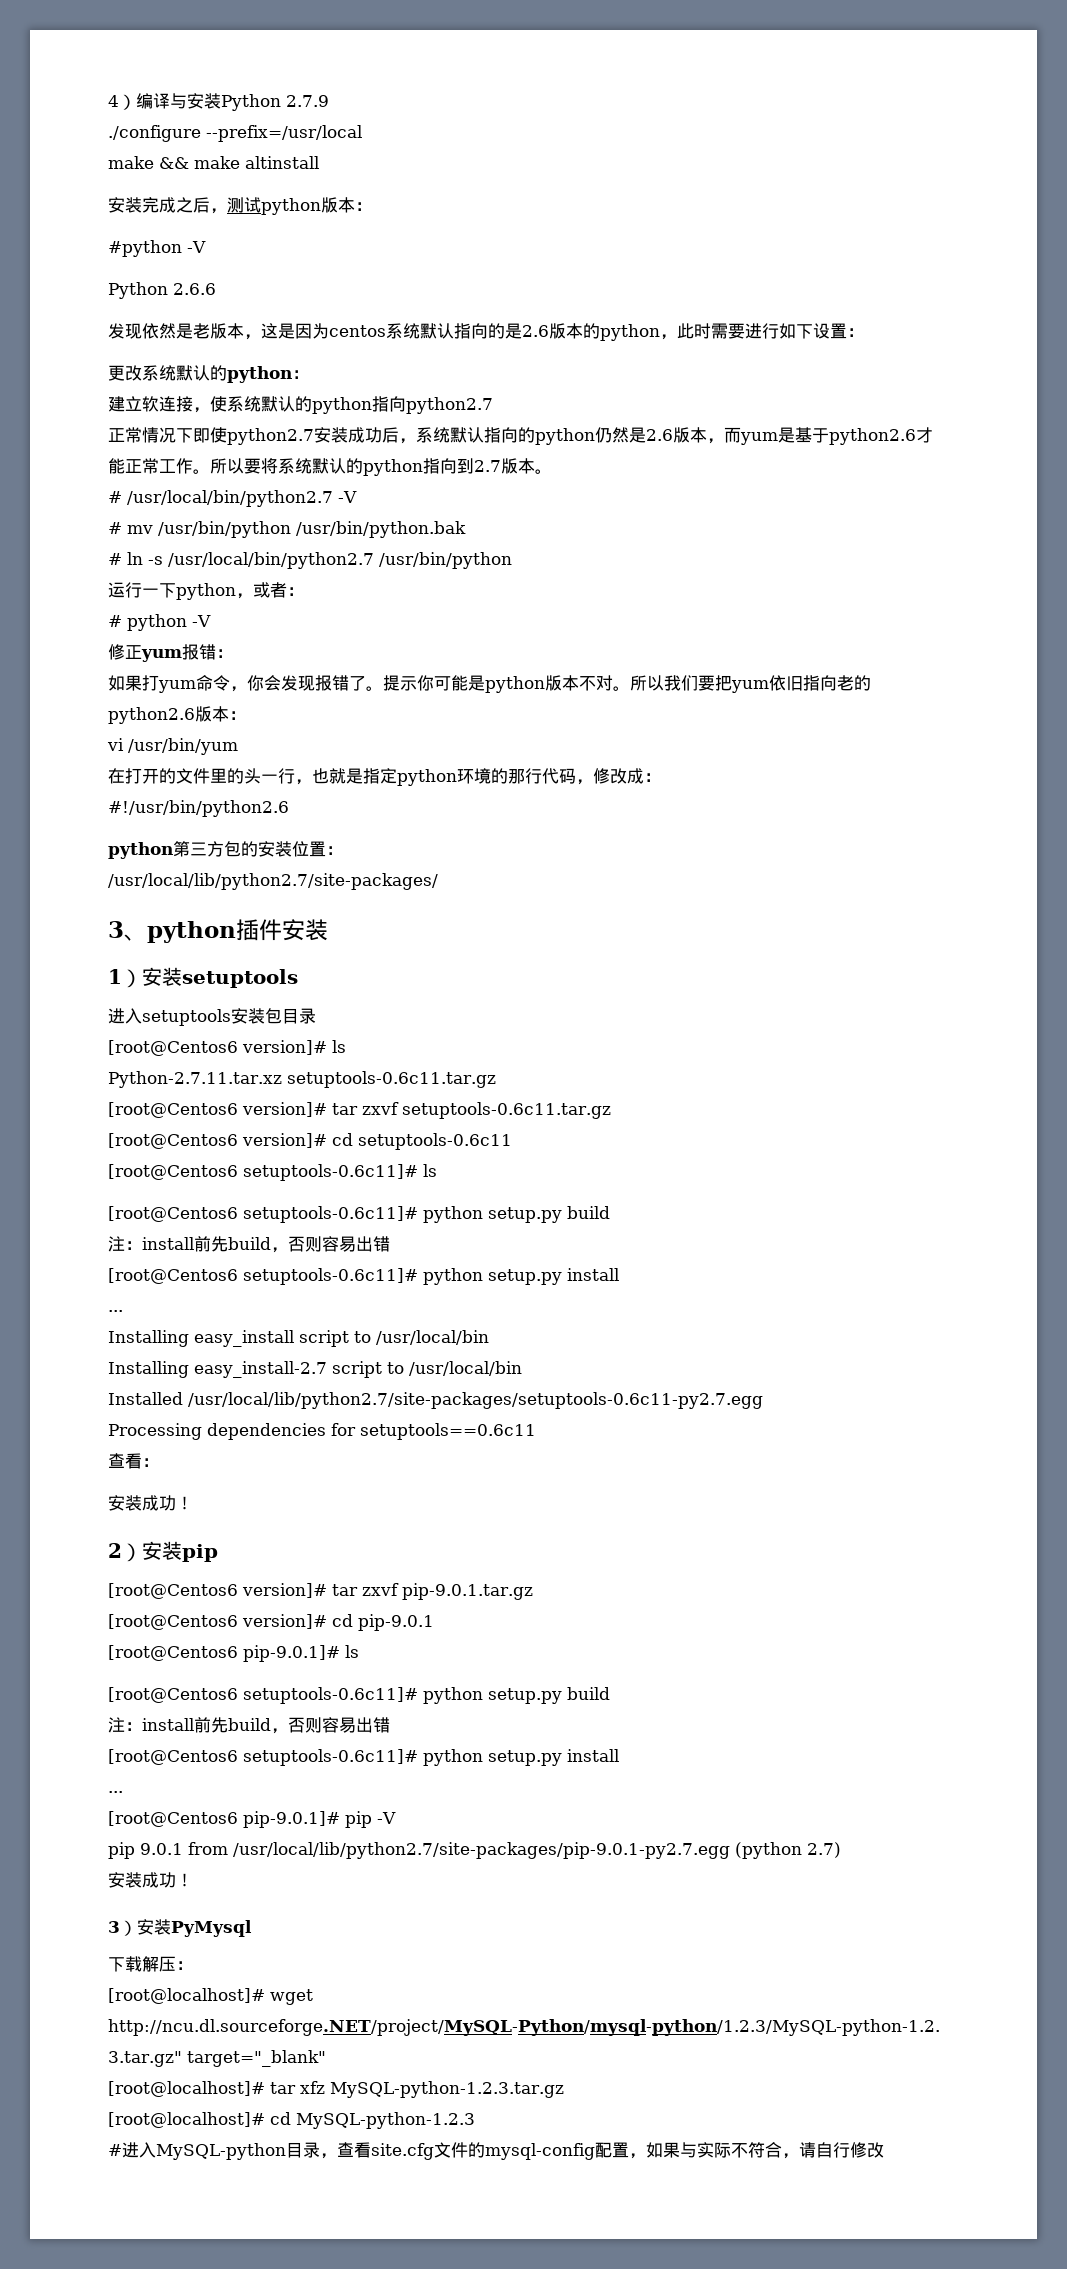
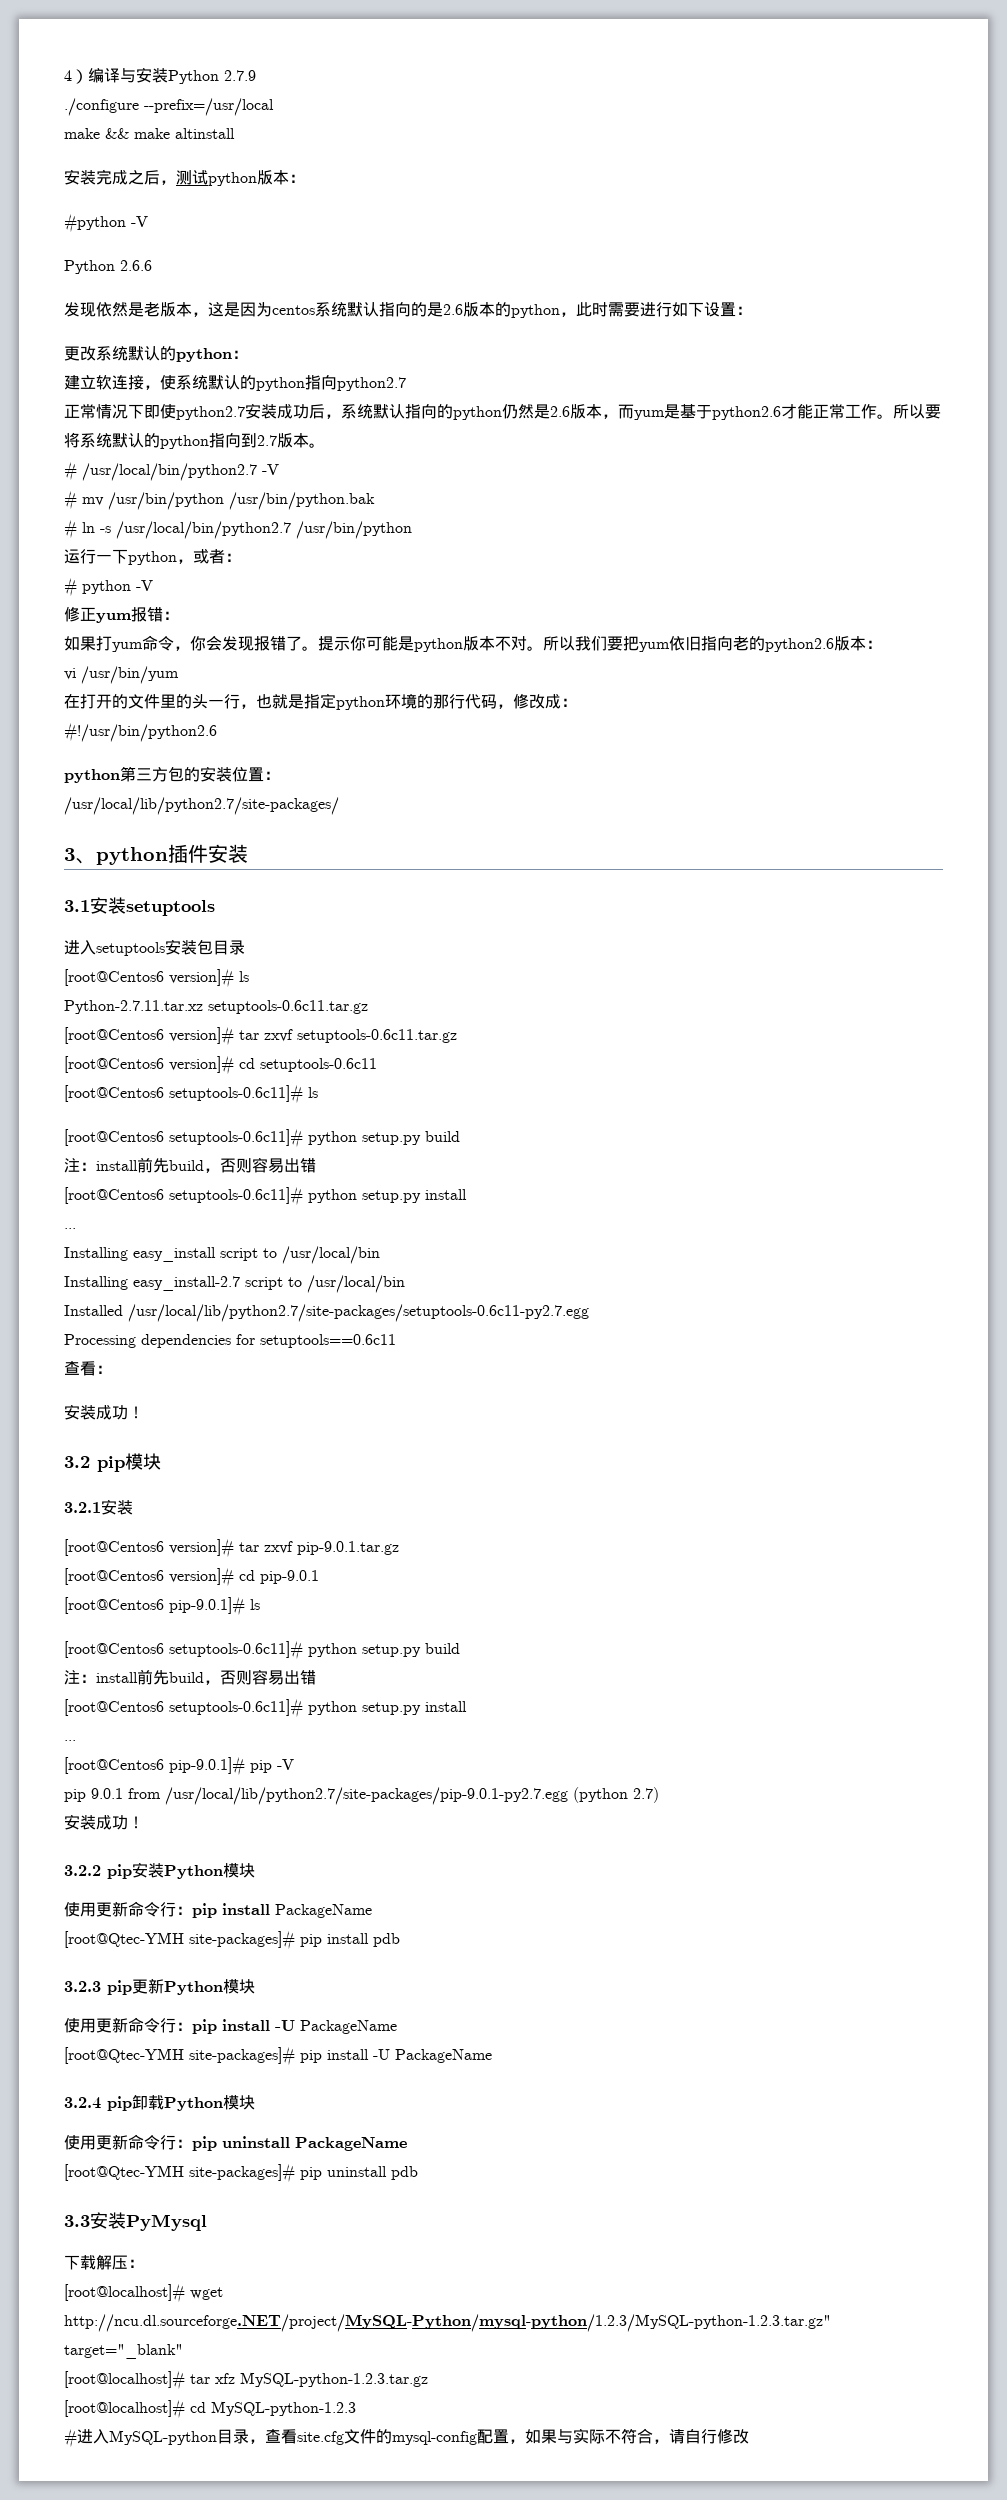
[108,969,142,988] 1） -> [64,900,90,912] 3.1
[108,1541,218,1562] 2）安装pip -> [64,1453,161,1472] [64,1499,133,1515] 3.2 pip模块 // 3.2.1安装
[108,1920,137,1936] 3） -> [64,1862,255,1879] [64,1901,372,1918] [64,1930,400,1950] [64,1978,255,1995] [64,2017,397,2034] [64,2046,492,2066] [64,2095,255,2111] [64,2134,407,2151] [64,2163,418,2183] [64,2215,90,2227] 3.2.2 pip安装Python模块 // 使用更新命令行：pip install PackageName // [root@Qtec-YMH site-packages]# pip install pdb // 3.2.3 pip更新Python模块 // 使用更新命令行：pip install -U PackageName // [root@Qtec-YMH site-packages]# pip install -U PackageName // 3.2.4 pip卸载Python模块 // 使用更新命令行：pip uninstall PackageName // [root@Qtec-YMH site-packages]# pip uninstall pdb // 3.3

